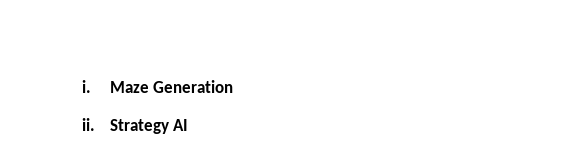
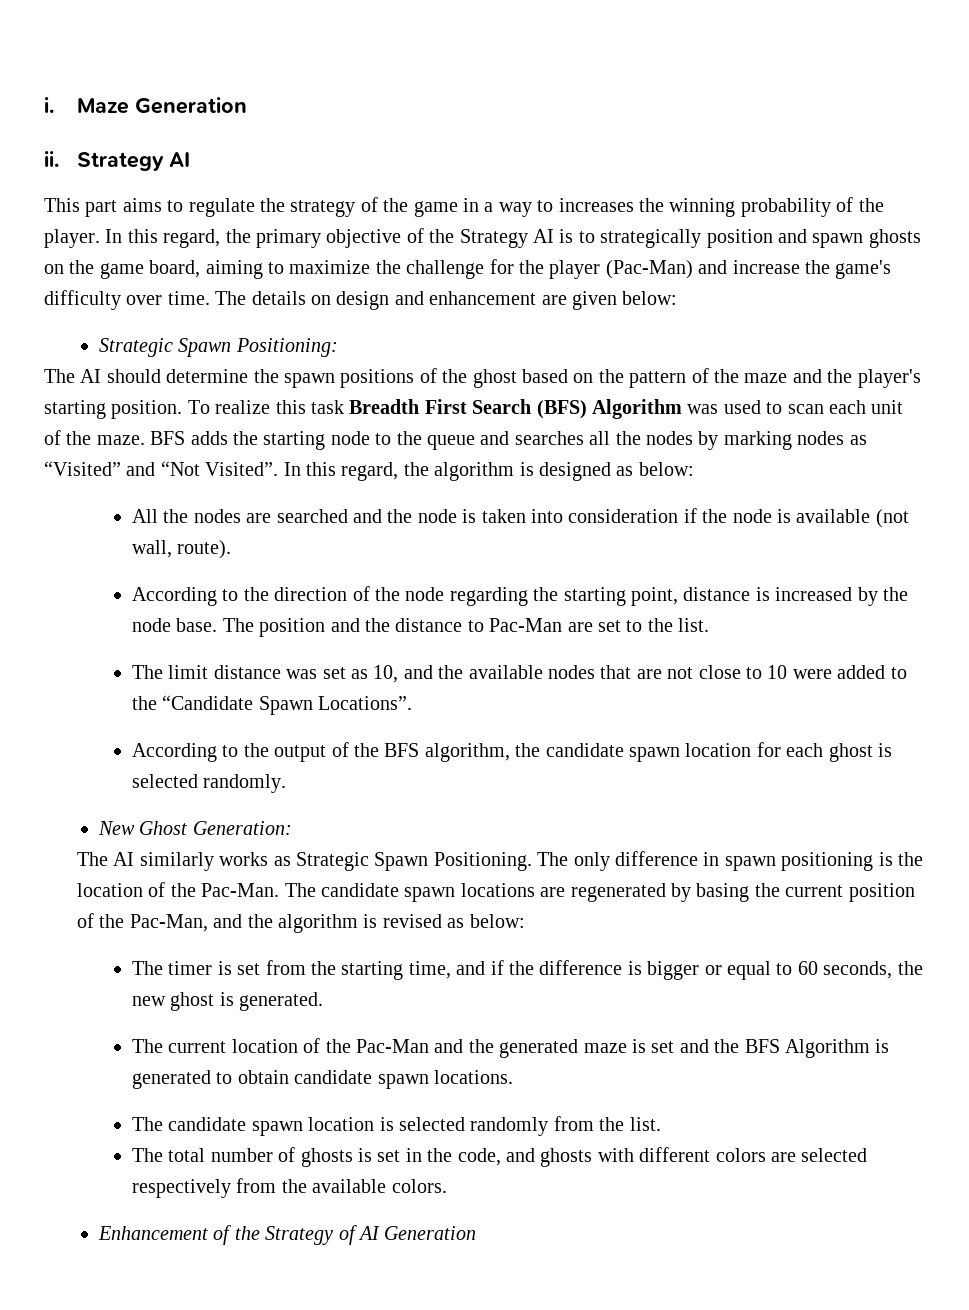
(189, 125) none -> [44,197,884,217] [44,228,921,248] [44,259,892,279] [44,290,678,310] [98,338,338,357] [44,368,921,388] [44,399,904,419] [44,430,867,450] [44,461,694,481] [131,508,909,528] [131,540,232,559] [131,586,908,606] [131,618,710,637] [131,665,907,683] [131,695,413,715] [131,742,892,762] [131,774,287,793] [97,821,292,835] [76,851,923,871] [76,882,915,902] [76,913,525,933] [131,960,923,980] [131,992,324,1011] [131,1038,890,1058] [131,1070,513,1089] [131,1116,661,1136] [131,1147,868,1167] [131,1178,447,1198] [97,1225,477,1245] // This part aims to regulate the strategy of the game in a way to increases the winning probability of the player. In this regard, the primary objective of the Strategy AI is to strategically position and spawn ghosts on the game board, aiming to maximize the challenge for the player (Pac-Man) and increase the game's difficulty over time. The details on design and enhancement are given below: // Strategic Spawn Positioning: // The AI should determine the spawn positions of the ghost based on the pattern of the maze and the player's starting position. To realize this task Breadth First Search (BFS) Algorithm was used to scan each unit of the maze. BFS adds the starting node to the queue and searches all the nodes by marking nodes as “Visited” and “Not Visited”. In this regard, the algorithm is designed as below: // All the nodes are searched and the node is taken into consideration if the node is available (not wall, route). // According to the direction of the node regarding the starting point, distance is increased by the node base. The position and the distance to Pac-Man are set to the list. // The limit distance was set as 10, and the available nodes that are not close to 10 were added to the “Candidate Spawn Locations”. // According to the output of the BFS algorithm, the candidate spawn location for each ghost is selected randomly. // New Ghost Generation: // The AI similarly works as Strategic Spawn Positioning. The only difference in spawn positioning is the location of the Pac-Man. The candidate spawn locations are regenerated by basing the current position of the Pac-Man, and the algorithm is revised as below: // The timer is set from the starting time, and if the difference is bigger or equal to 60 seconds, the new ghost is generated. // The current location of the Pac-Man and the generated maze is set and the BFS Algorithm is generated to obtain candidate spawn locations. // The candidate spawn location is selected randomly from the list. // The total number of ghosts is set in the code, and ghosts with different colors are selected respectively from the available colors. // Enhancement of the Strategy of AI Generation

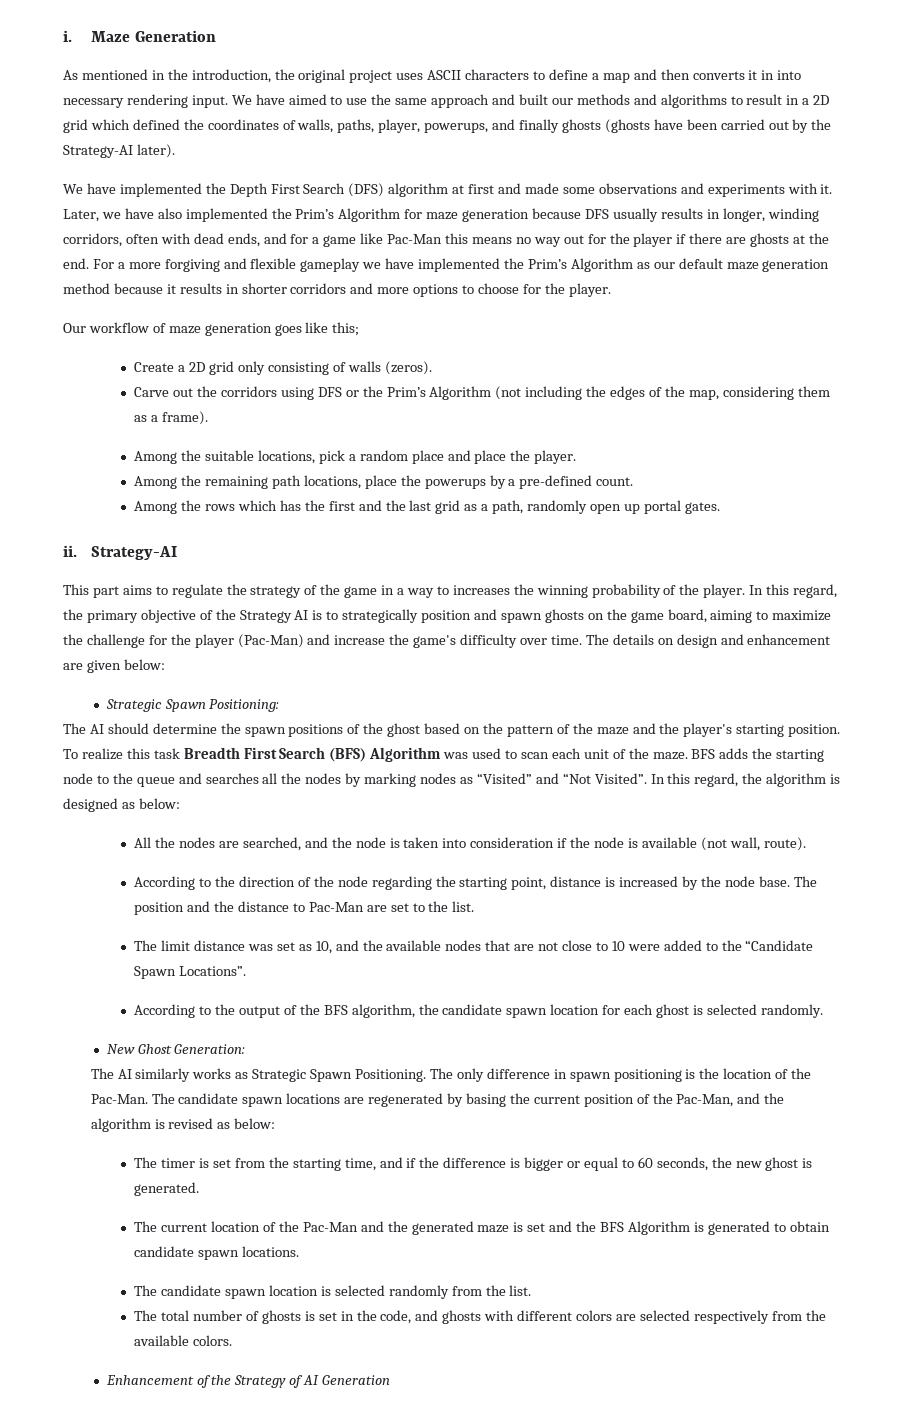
(247, 105) none -> [63,69,802,83] [63,94,830,108] [63,119,832,133] [63,144,175,158] [63,183,833,197] [63,208,819,222] [63,233,829,247] [63,258,830,272] [63,283,611,297] [63,322,360,336] [134,361,432,375] [134,386,830,400] [134,411,209,425] [134,450,577,464] [134,475,634,489] [134,500,720,514] // As mentioned in the introduction, the original project uses ASCII characters to define a map and then converts it in into necessary rendering input. We have aimed to use the same approach and built our methods and algorithms to result in a 2D grid which defined the coordinates of walls, paths, player, powerups, and finally ghosts (ghosts have been carried out by the Strategy-AI later). // We have implemented the Depth First Search (DFS) algorithm at first and made some observations and experiments with it. Later, we have also implemented the Prim’s Algorithm for maze generation because DFS usually results in longer, winding corridors, often with dead ends, and for a game like Pac-Man this means no way out for the player if there are ghosts at the end. For a more forgiving and flexible gameplay we have implemented the Prim’s Algorithm as our default maze generation method because it results in shorter corridors and more options to choose for the player. // Our workflow of maze generation goes like this; // Create a 2D grid only consisting of walls (zeros). // Carve out the corridors using DFS or the Prim’s Algorithm (not including the edges of the map, considering them as a frame). // Among the suitable locations, pick a random place and place the player. // Among the remaining path locations, place the powerups by a pre-defined count. // Among the rows which has the first and the last grid as a path, randomly open up portal gates.
[76,152,190,171] Strategy AI -> [90,546,177,560] Strategy-AI
[276,509,348,523] searched -> [242,837,301,851] searched,

